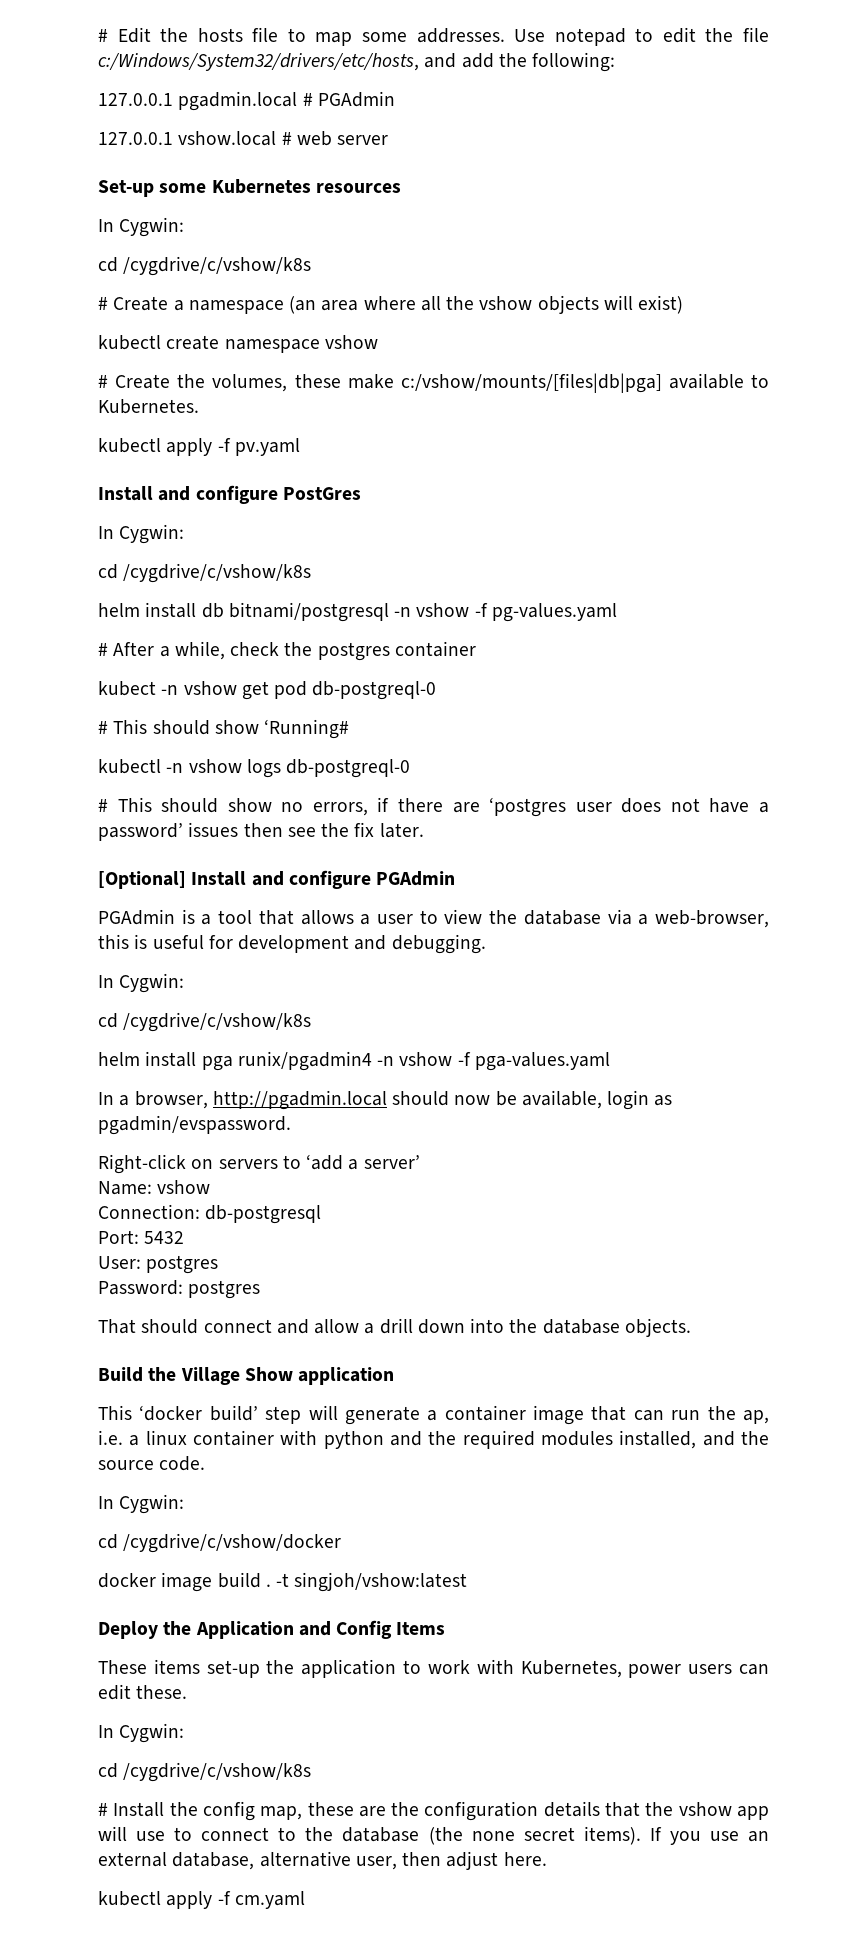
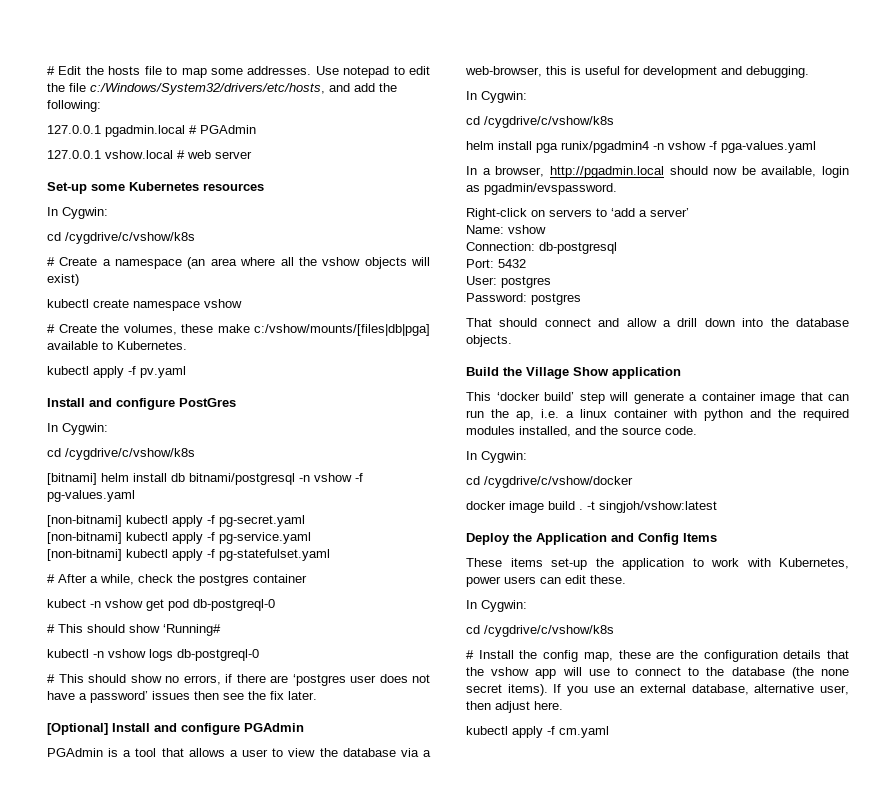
(312, 573) none -> [47,473,97,485] [bitnami]
(617, 612) none -> [47,515,305,527] [47,532,311,544] [47,549,330,561] // [non-bitnami] kubectl apply -f pg-secret.yaml // [non-bitnami] kubectl apply -f pg-service.yaml // [non-bitnami] kubectl apply -f pg-statefulset.yaml

